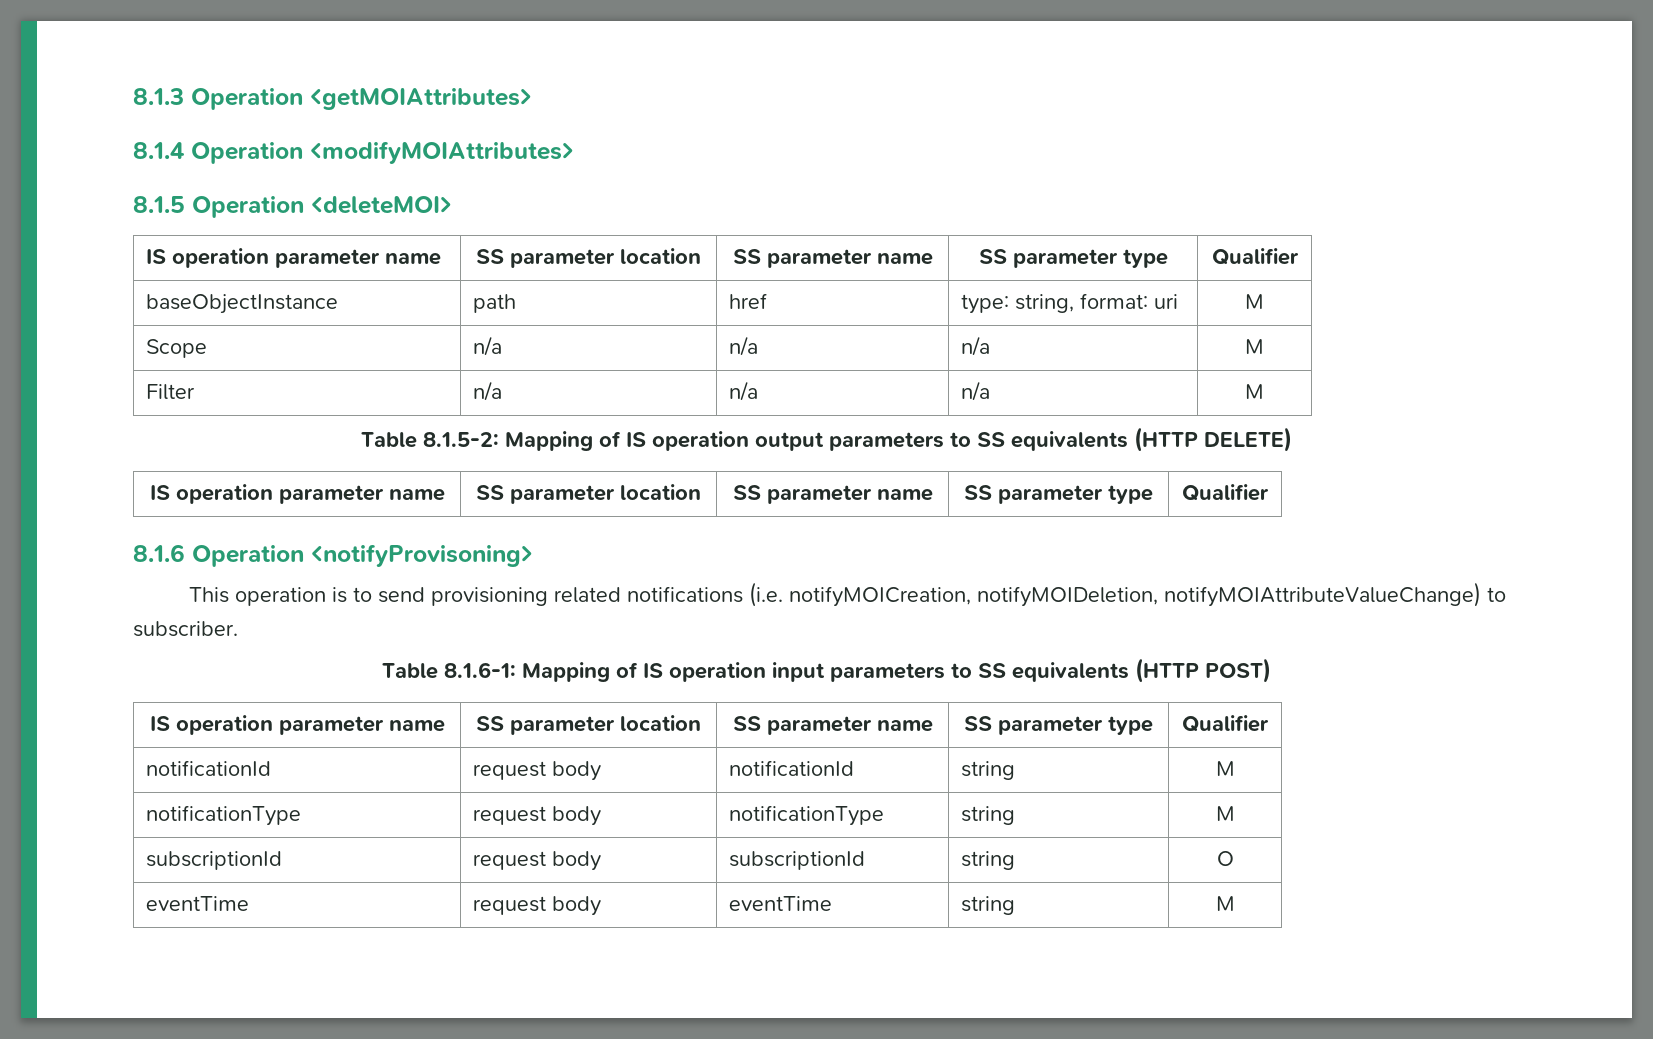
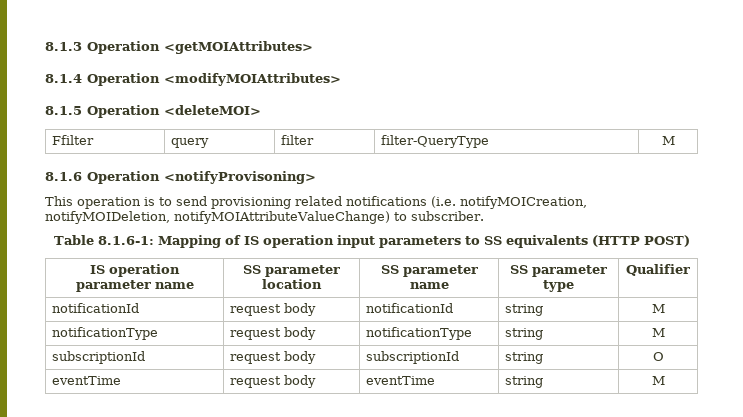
[146,248,442,268] [475,248,701,268] [732,249,933,268] [978,249,1168,268] [1211,248,1299,265] [146,294,339,314] [473,294,517,313] [729,293,768,309] [961,293,1179,314] [1245,294,1264,309] [146,339,208,358] [473,336,503,356] [729,336,759,356] [961,336,991,356] [1245,339,1264,354] [146,384,196,400] [473,381,503,401] [729,381,759,401] [961,381,991,401] [1245,384,1264,399] [361,427,1292,452] [149,484,445,504] [475,484,701,504] [732,485,933,504] [964,485,1153,504] [1182,484,1269,501] IS operation parameter name | SS parameter location | SS parameter name | SS parameter type | Qualifier // baseObjectInstance | path | href | type: string, format: uri | M // Scope | n/a | n/a | n/a | M // Filter | n/a | n/a | n/a | M // Table 8.1.5-2: Mapping of IS operation output parameters to SS equivalents (HTTP DELETE) // IS operation parameter name | SS parameter location | SS parameter name | SS parameter type | Qualifier -> [51,135,94,145] [170,138,209,148] [280,135,314,145] [380,135,489,148] [661,136,675,145] Ffilter | query | filter | filter-QueryType | M

